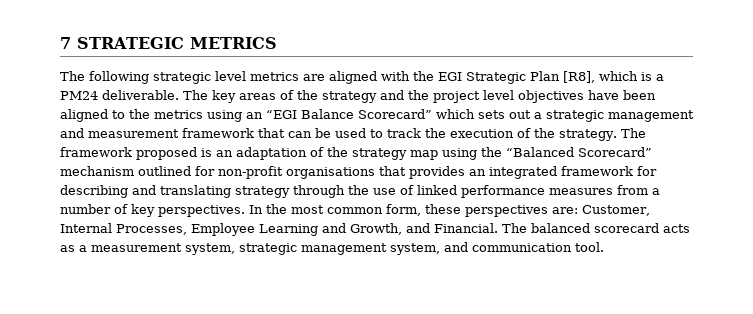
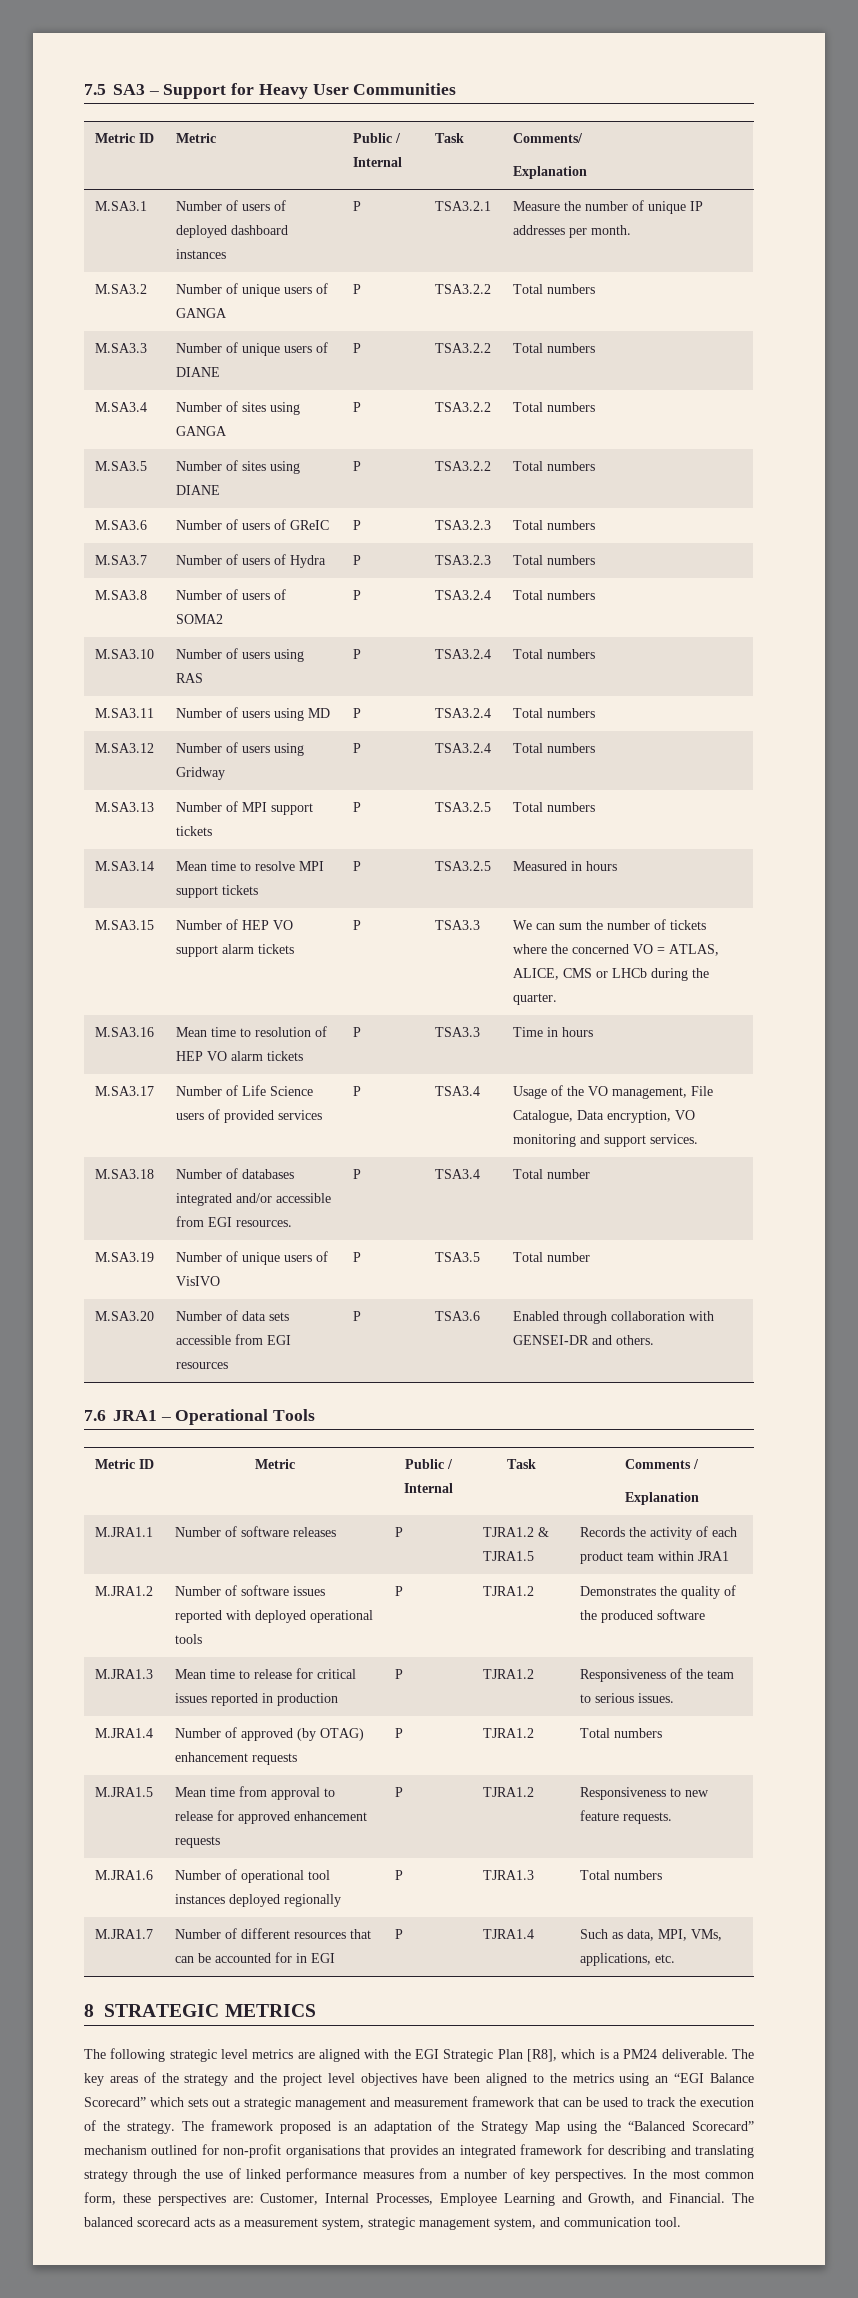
[60,37,71,49] 7 -> [84,83,457,99] [94,133,154,143] [175,133,216,143] [352,133,401,143] [352,157,402,167] [434,133,464,143] [512,133,583,143] [512,166,587,179] [94,201,147,211] [175,200,286,211] [175,225,288,238] [175,249,226,259] [352,201,361,211] [434,201,491,211] [512,200,703,214] [512,225,631,238] [94,284,147,294] [175,283,328,297] [175,308,227,318] [352,284,361,294] [434,284,491,294] [512,284,595,294] [94,343,147,353] [175,342,328,356] [175,367,220,377] [352,343,361,353] [434,343,491,353] [512,343,595,353] [94,402,147,412] [175,401,300,415] [175,426,227,436] [352,402,361,412] [434,402,491,412] [512,402,595,412] [94,461,147,471] [175,460,300,474] [175,485,220,495] [352,461,361,471] [434,461,491,471] [512,461,595,471] [94,520,147,530] [175,519,329,530] [352,520,361,530] [434,520,491,530] [512,520,595,530] [94,555,147,565] [175,554,326,568] [352,555,361,565] [434,555,491,565] [512,555,595,565] [94,590,147,600] [175,589,286,600] [175,614,223,624] [352,590,361,600] [434,590,491,600] [512,590,595,600] [94,649,154,659] [175,648,304,662] [175,673,203,683] [352,649,361,659] [434,649,491,659] [512,649,595,659] [94,708,154,718] [175,707,330,721] [352,708,361,718] [434,708,491,718] [512,708,595,718] [94,743,154,753] [175,742,304,756] [175,767,225,780] [352,743,361,753] [434,743,491,753] [512,743,595,753] [94,802,154,812] [175,801,313,815] [175,826,212,836] [352,802,361,812] [434,802,491,812] [512,802,595,812] [94,861,154,871] [175,861,324,871] [175,885,258,898] [352,861,361,871] [434,861,491,871] [512,861,617,871] [94,920,154,930] [175,919,293,930] [175,944,294,957] [352,920,361,930] [434,920,480,930] [512,919,706,930] [512,944,719,956] [512,968,709,981] [512,993,557,1005] [94,1027,154,1037] [175,1026,327,1037] [175,1051,303,1061] [352,1027,361,1037] [434,1027,480,1037] [512,1027,593,1037] [94,1086,154,1096] [175,1085,313,1096] [175,1109,322,1123] [352,1086,361,1096] [434,1086,480,1096] [512,1085,713,1099] [512,1110,695,1123] [512,1134,698,1147] [94,1169,154,1179] [175,1168,294,1179] [175,1193,331,1206] [175,1216,292,1227] [352,1169,361,1179] [434,1169,480,1179] [512,1169,590,1179] [94,1252,154,1262] [175,1251,328,1265] [175,1276,220,1286] [352,1252,361,1262] [434,1252,480,1262] [512,1252,590,1262] [94,1311,154,1321] [175,1310,289,1321] [175,1334,291,1345] [175,1362,228,1369] [352,1311,361,1321] [434,1311,480,1321] [512,1311,714,1324] [512,1335,654,1345] [84,1409,316,1425] [95,1459,154,1469] [254,1459,295,1469] [405,1459,453,1469] [404,1483,453,1493] [506,1459,536,1469] [625,1459,699,1469] [624,1492,699,1505] [94,1527,153,1537] [174,1526,336,1537] [394,1527,403,1537] [482,1527,549,1537] [482,1551,534,1561] [579,1526,737,1540] [579,1551,729,1564] [94,1586,153,1596] [174,1585,325,1596] [174,1610,373,1623] [174,1634,202,1644] [394,1586,403,1596] [482,1586,534,1596] [579,1585,736,1599] [579,1609,705,1623] [94,1669,153,1679] [174,1668,356,1679] [174,1693,338,1706] [394,1669,403,1679] [482,1669,534,1679] [579,1668,734,1682] [579,1693,674,1703] [94,1728,153,1738] [174,1727,364,1741] [174,1752,297,1765] [394,1728,403,1738] [482,1728,534,1738] [579,1728,662,1738] [94,1787,153,1797] [174,1786,335,1800] [174,1810,367,1824] [174,1836,220,1848] [394,1787,403,1797] [482,1787,534,1797] [579,1787,709,1800] [579,1810,672,1824] [94,1870,153,1880] [174,1869,330,1883] [174,1894,341,1907] [394,1870,403,1880] [482,1870,534,1880] [579,1870,662,1880] [94,1929,153,1939] [174,1928,371,1939] [174,1952,335,1963] [394,1929,403,1939] [482,1929,534,1939] [579,1929,722,1941] [579,1953,675,1966] [84,2004,94,2017] 7.5 SA3 – Support for Heavy User Communities // Metric ID | Metric | Public / Internal | Task | Comments/ // Explanation // M.SA3.1 | Number of users of deployed dashboard instances | P | TSA3.2.1 | Measure the number of unique IP addresses per month. // M.SA3.2 | Number of unique users of GANGA | P | TSA3.2.2 | Total numbers // M.SA3.3 | Number of unique users of DIANE | P | TSA3.2.2 | Total numbers // M.SA3.4 | Number of sites using GANGA | P | TSA3.2.2 | Total numbers // M.SA3.5 | Number of sites using DIANE | P | TSA3.2.2 | Total numbers // M.SA3.6 | Number of users of GReIC | P | TSA3.2.3 | Total numbers // M.SA3.7 | Number of users of Hydra | P | TSA3.2.3 | Total numbers // M.SA3.8 | Number of users of SOMA2 | P | TSA3.2.4 | Total numbers // M.SA3.10 | Number of users using RAS | P | TSA3.2.4 | Total numbers // M.SA3.11 | Number of users using MD | P | TSA3.2.4 | Total numbers // M.SA3.12 | Number of users using Gridway | P | TSA3.2.4 | Total numbers // M.SA3.13 | Number of MPI support tickets | P | TSA3.2.5 | Total numbers // M.SA3.14 | Mean time to resolve MPI support tickets | P | TSA3.2.5 | Measured in hours // M.SA3.15 | Number of HEP VO support alarm tickets | P | TSA3.3 | We can sum the number of tickets where the concerned VO = ATLAS, ALICE, CMS or LHCb during the quarter. // M.SA3.16 | Mean time to resolution of HEP VO alarm tickets | P | TSA3.3 | Time in hours // M.SA3.17 | Number of Life Science users of provided services | P | TSA3.4 | Usage of the VO management, File Catalogue, Data encryption, VO monitoring and support services. // M.SA3.18 | Number of databases integrated and/or accessible from EGI resources. | P | TSA3.4 | Total number // M.SA3.19 | Number of unique users of VisIVO | P | TSA3.5 | Total number // M.SA3.20 | Number of data sets accessible from EGI resources | P | TSA3.6 | Enabled through collaboration with GENSEI-DR and others. // 7.6 JRA1 – Operational Tools // Metric ID | Metric | Public / Internal | Task | Comments / // Explanation // M.JRA1.1 | Number of software releases | P | TJRA1.2 & TJRA1.5 | Records the activity of each product team within JRA1 // M.JRA1.2 | Number of software issues reported with deployed operational tools | P | TJRA1.2 | Demonstrates the quality of the produced software // M.JRA1.3 | Mean time to release for critical issues reported in production | P | TJRA1.2 | Responsiveness of the team to serious issues. // M.JRA1.4 | Number of approved (by OTAG) enhancement requests | P | TJRA1.2 | Total numbers // M.JRA1.5 | Mean time from approval to release for approved enhancement requests | P | TJRA1.2 | Responsiveness to new feature requests. // M.JRA1.6 | Number of operational tool instances deployed regionally | P | TJRA1.3 | Total numbers // M.JRA1.7 | Number of different resources that can be accounted for in EGI | P | TJRA1.4 | Such as data, MPI, VMs, applications, etc. // 8
[352,148,438,160] strategy map -> [481,2121,561,2134] Strategy Map

